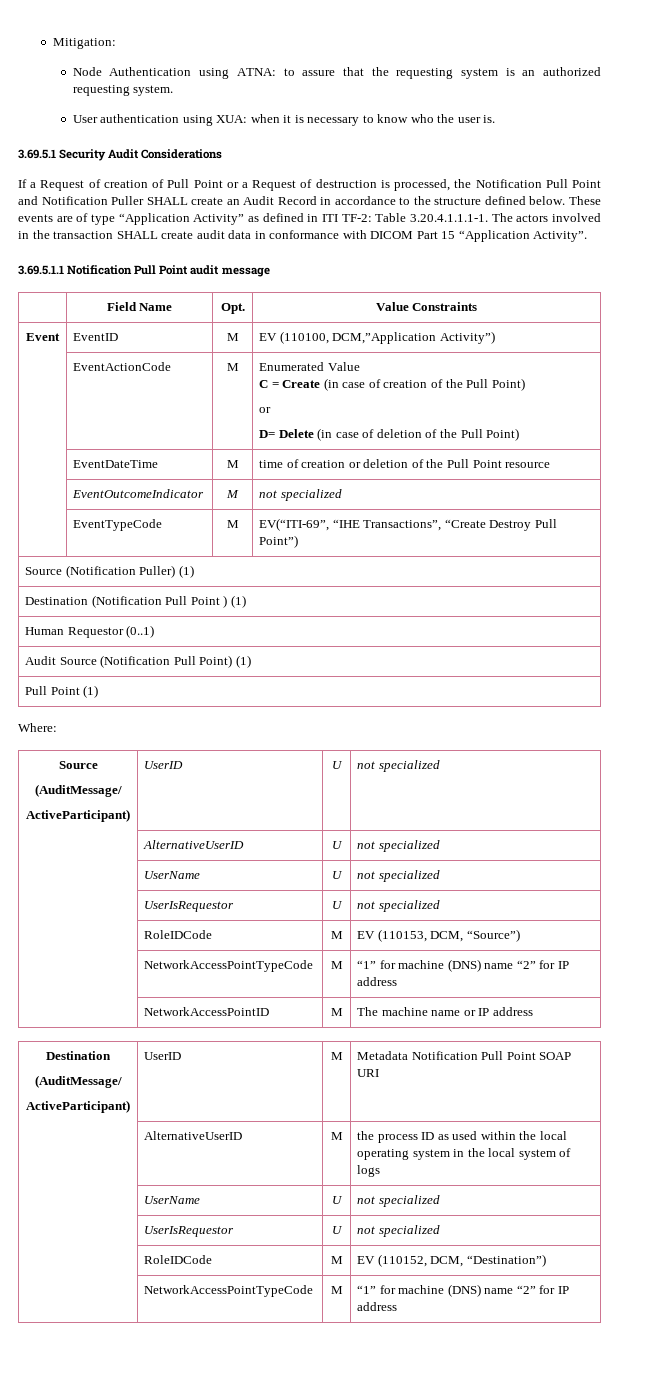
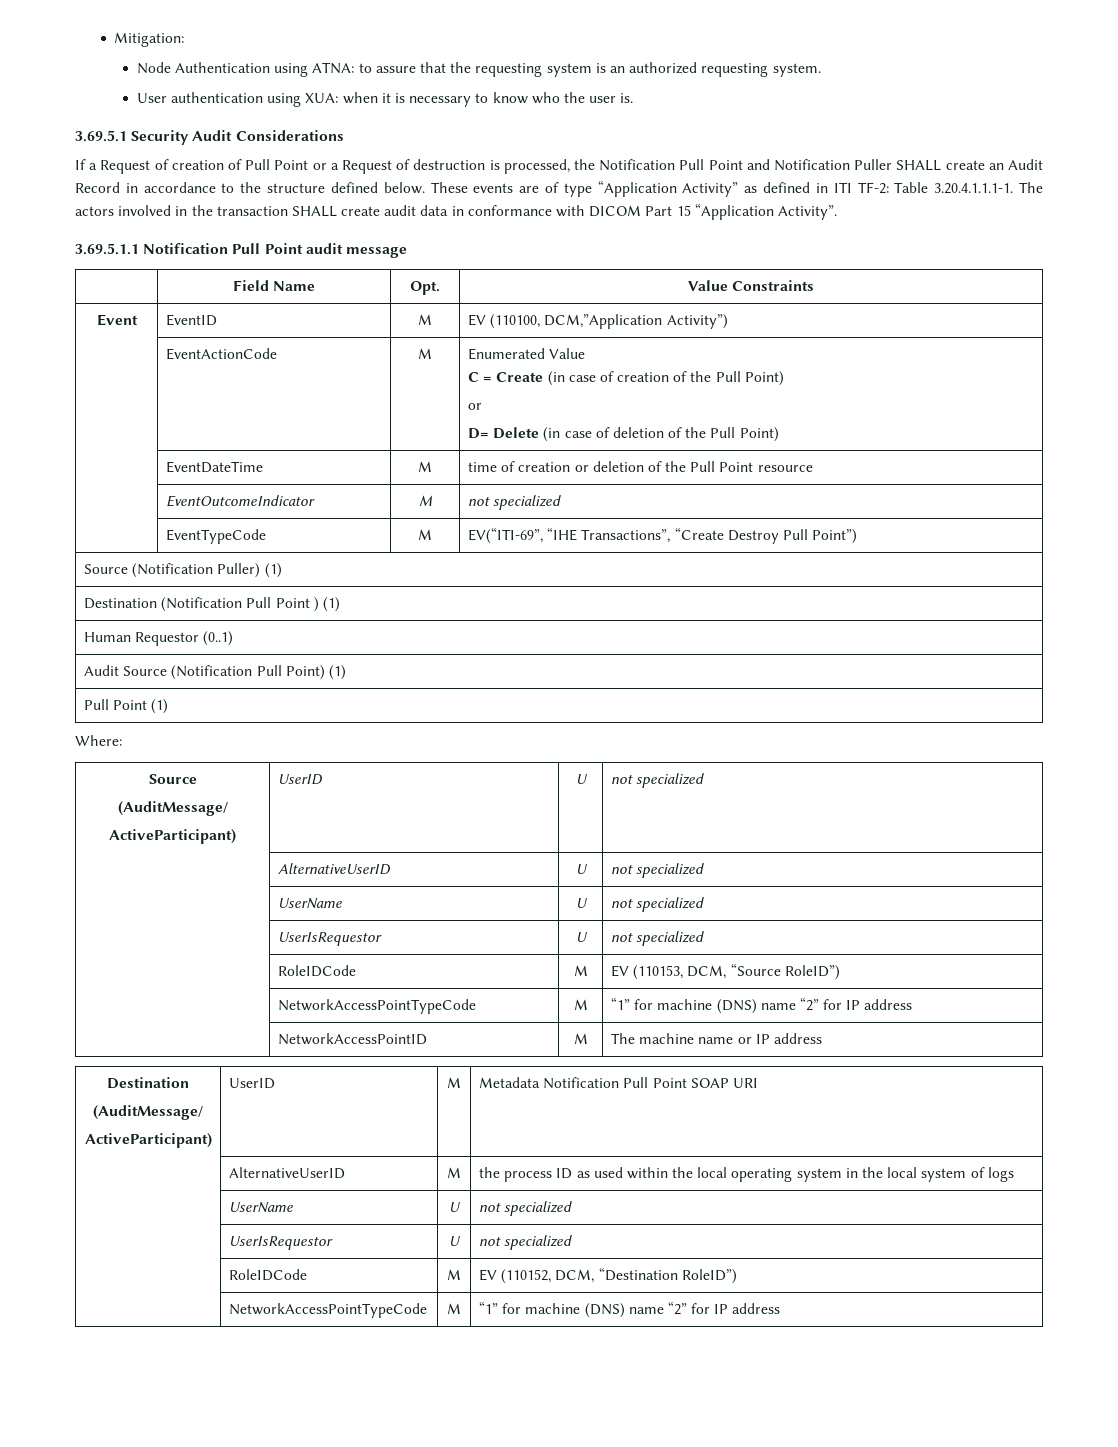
[466,929,520,942] “Source”) -> [730,963,840,980] “Source RoleID”)
[466,1254,546,1267] “Destination”) -> [598,1267,737,1284] “Destination RoleID”)

